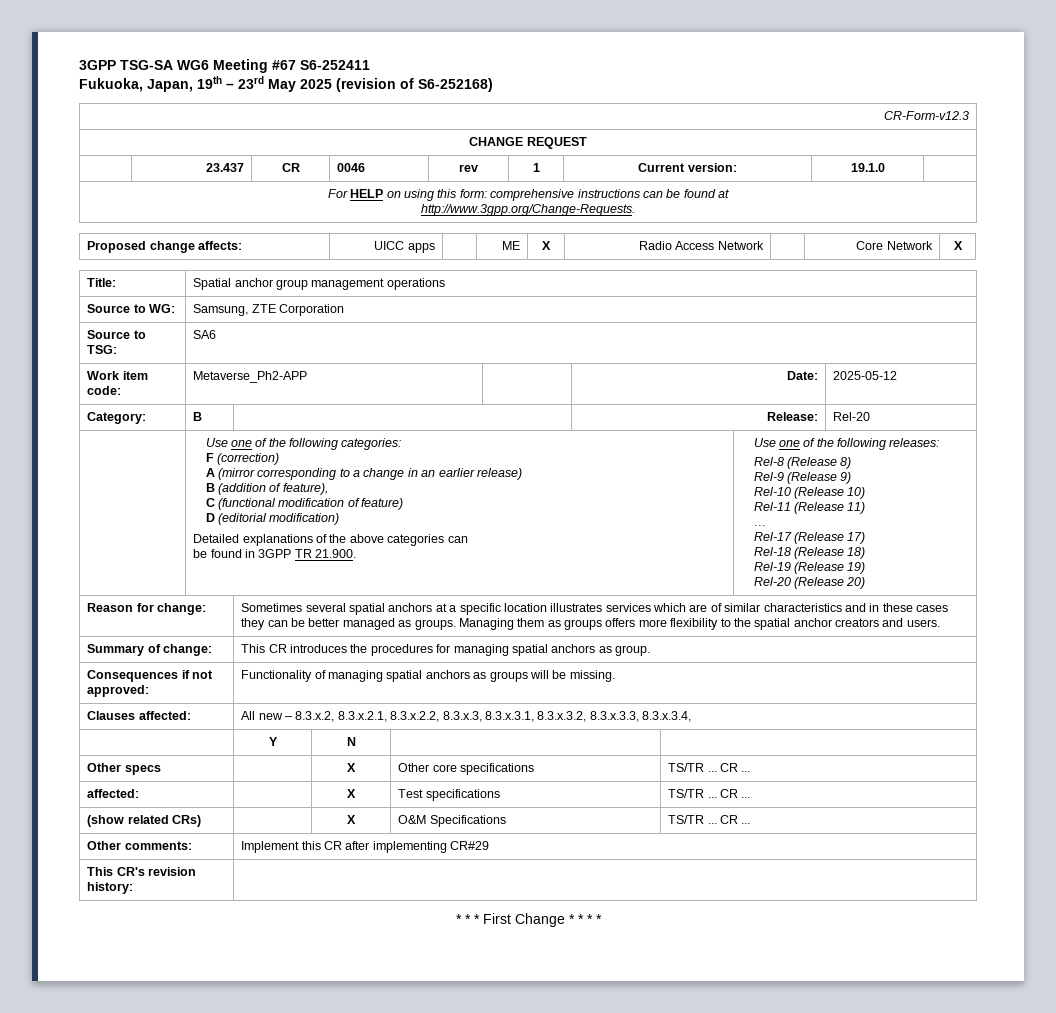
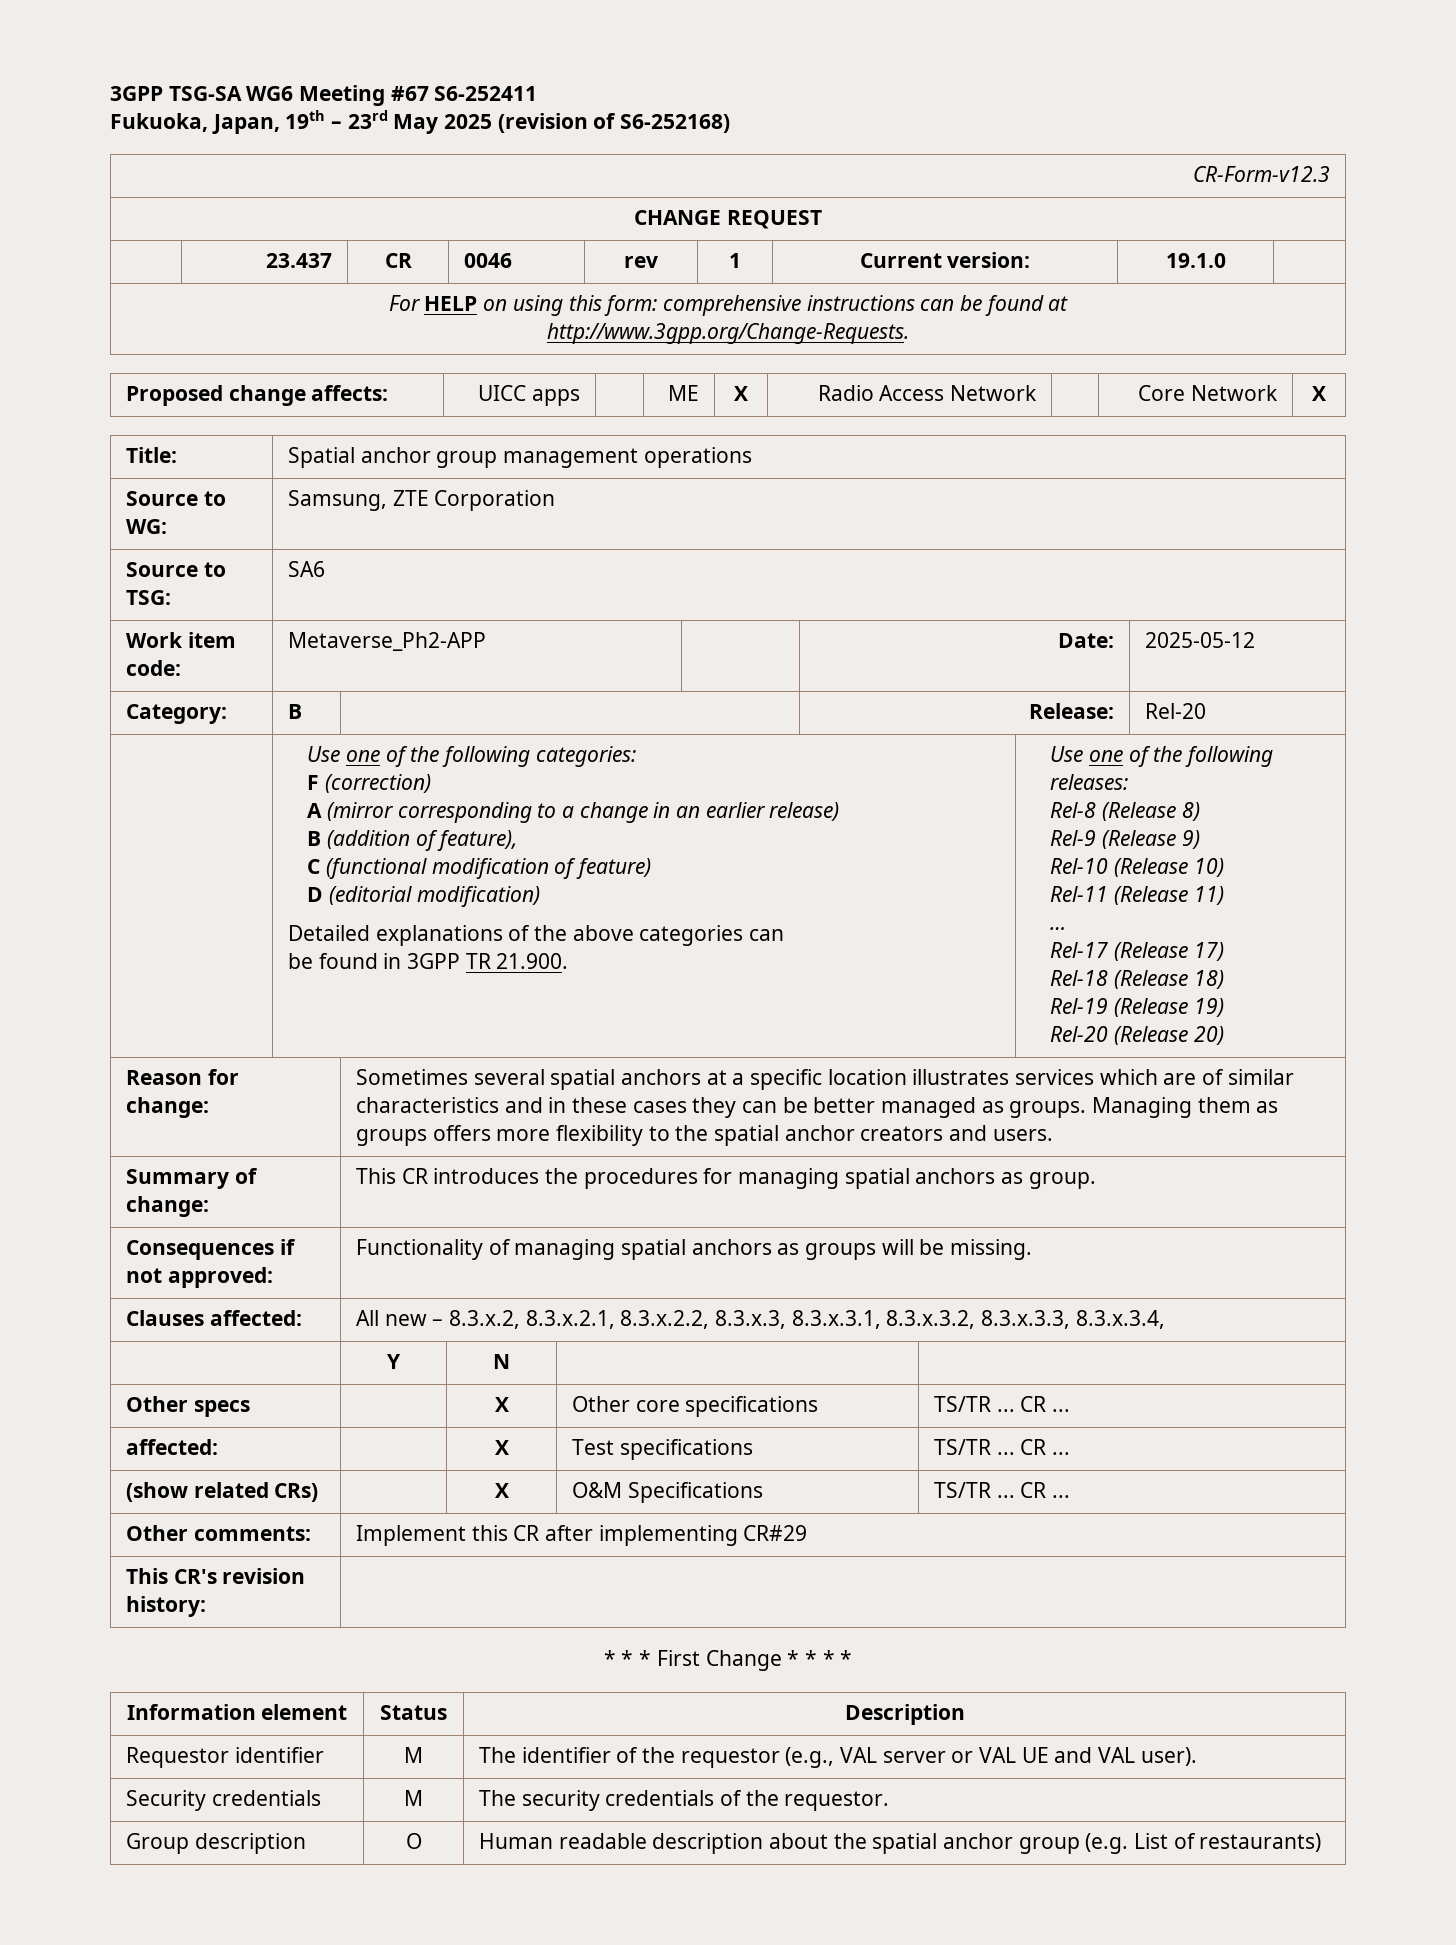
(602, 919) none -> [126,1704,348,1720] [380,1705,447,1720] [844,1704,965,1725] [126,1747,324,1768] [404,1747,423,1763] [479,1747,1197,1768] [126,1790,321,1811] [404,1790,423,1806] [479,1790,890,1811] [126,1833,306,1854] [405,1833,422,1849] [479,1833,1322,1854] // Information element | Status | Description // Requestor identifier | M | The identifier of the requestor (e.g., VAL server or VAL UE and VAL user). // Security credentials | M | The security credentials of the requestor. // Group description | O | Human readable description about the spatial anchor group (e.g. List of restaurants)

